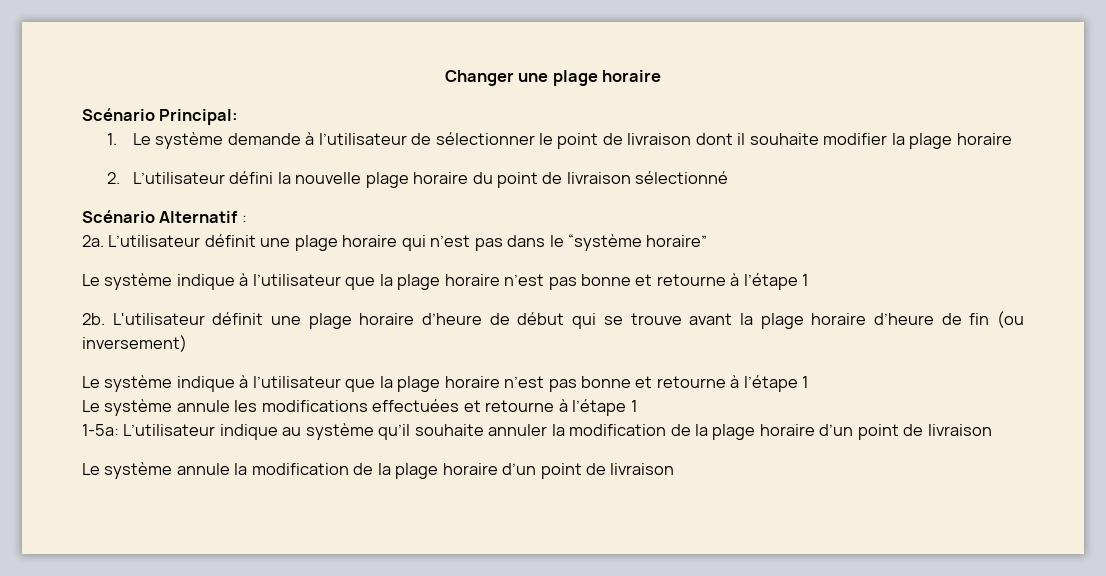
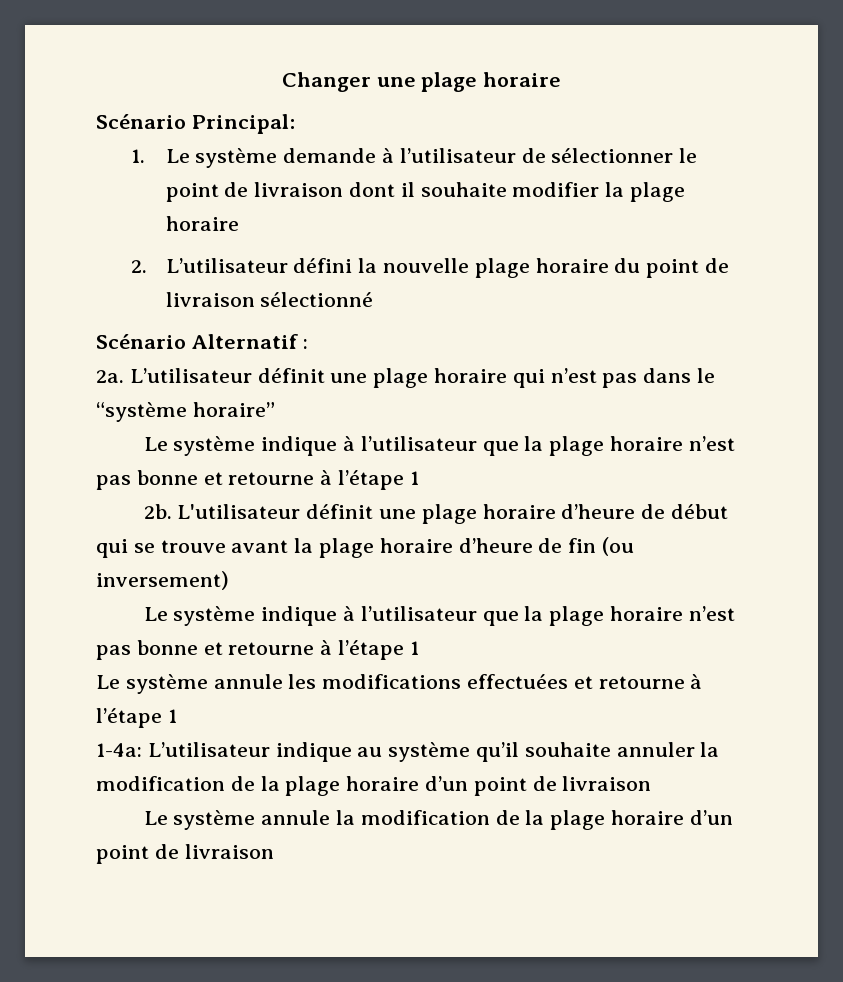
[82,424,119,436] 1-5a: -> [96,743,142,757] 1-4a:

